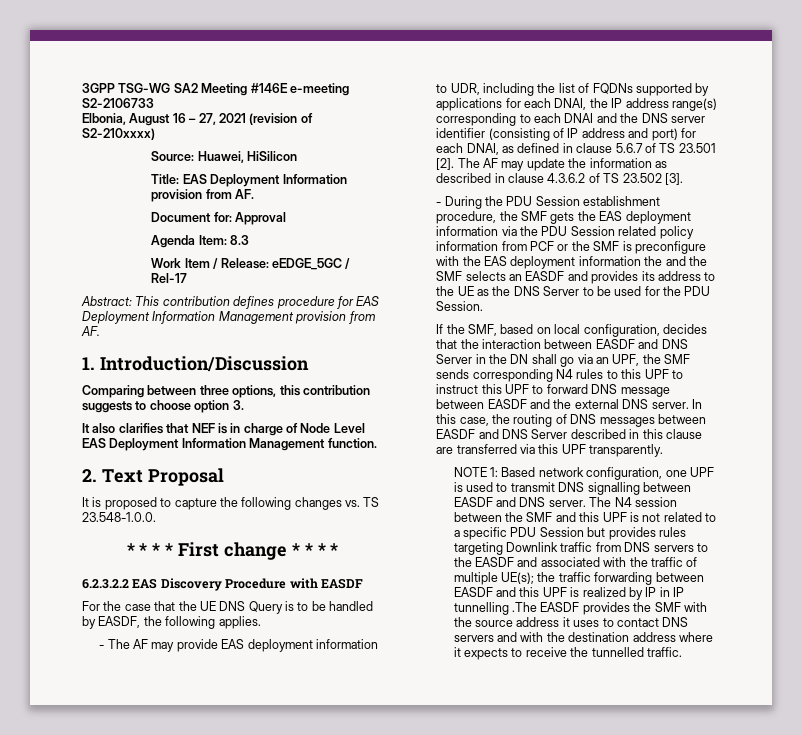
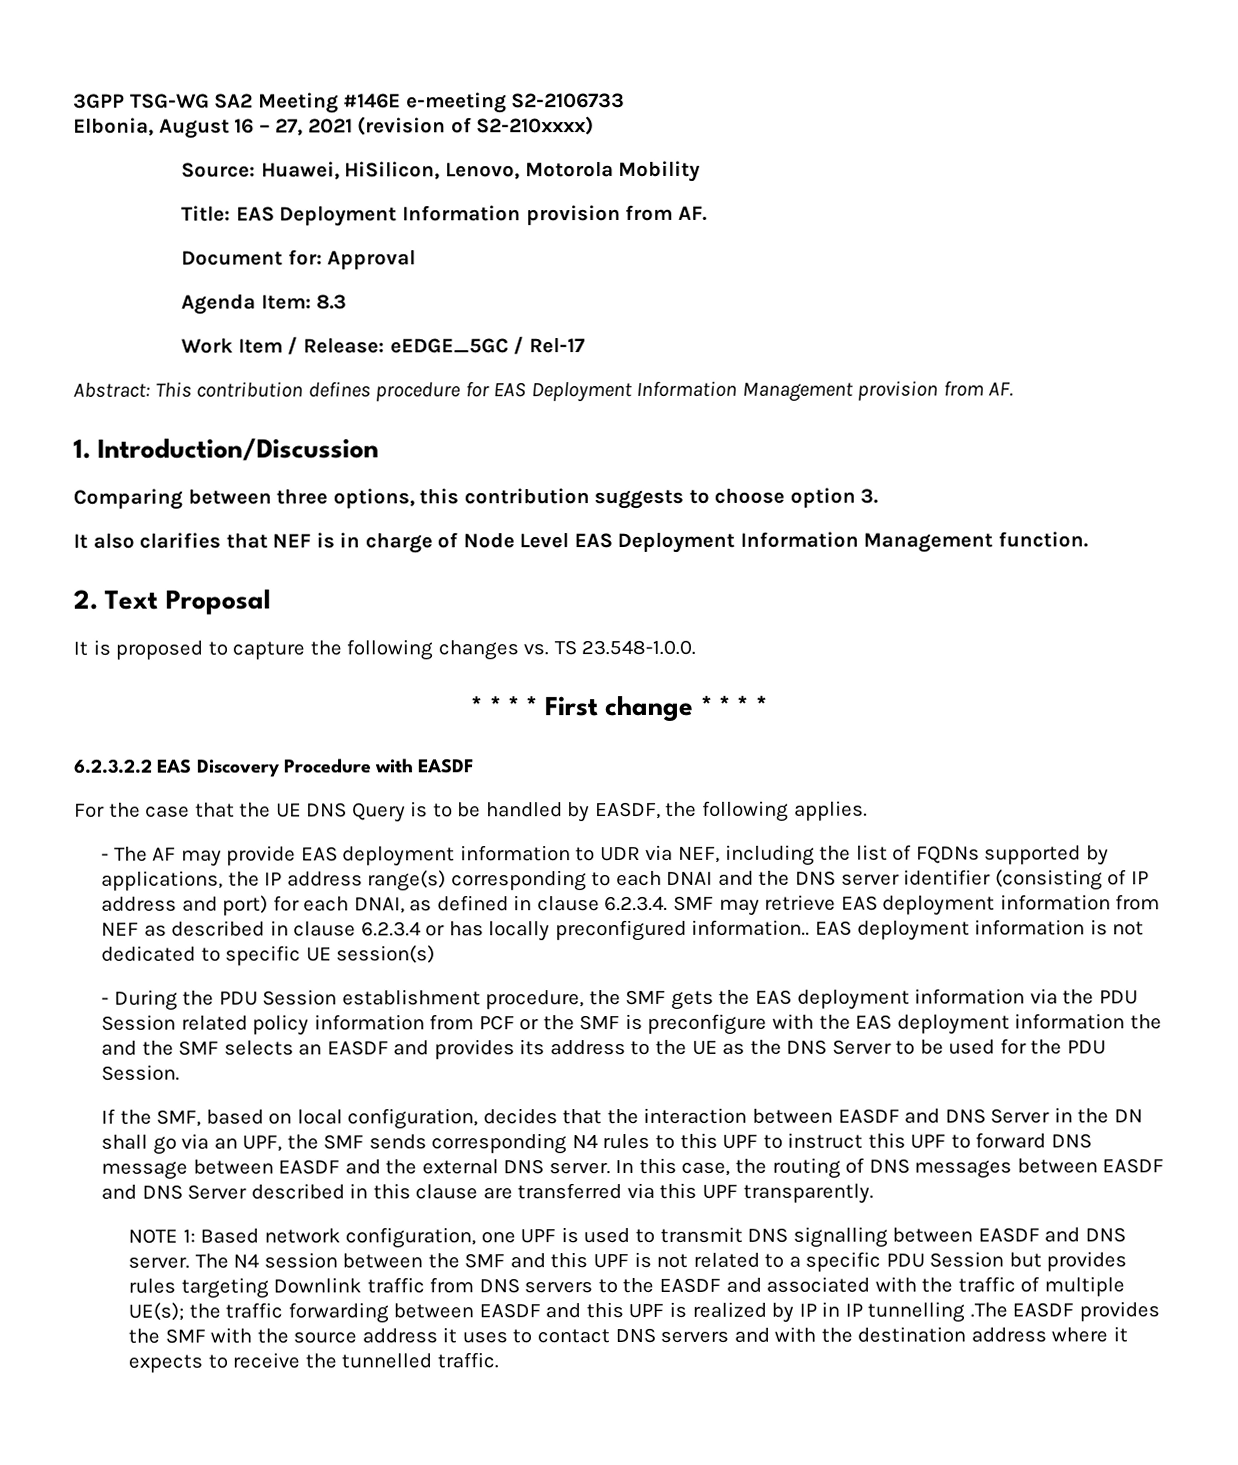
[247,151,298,161] HiSilicon -> [344,160,702,183] HiSilicon, Lenovo, Motorola Mobility
[450,83,480,95] UDR, -> [599,844,720,863] UDR via NEF,
[436,98,587,111] applications for each DNAI, -> [101,870,224,891] applications,
[615,143,716,153] [436,158,667,171] [436,173,683,185] 5.6.7 of TS 23.501 [2]. The AF may update the information as described in clause 4.3.6.2 of TS 23.502 [3]. -> [604,894,1161,916] [101,919,1145,942] [101,945,436,966] 6.2.3.4. SMF may retrieve EAS deployment information from NEF as described in clause 6.2.3.4 or has locally preconfigured information.. EAS deployment information is not dedicated to specific UE session(s)

